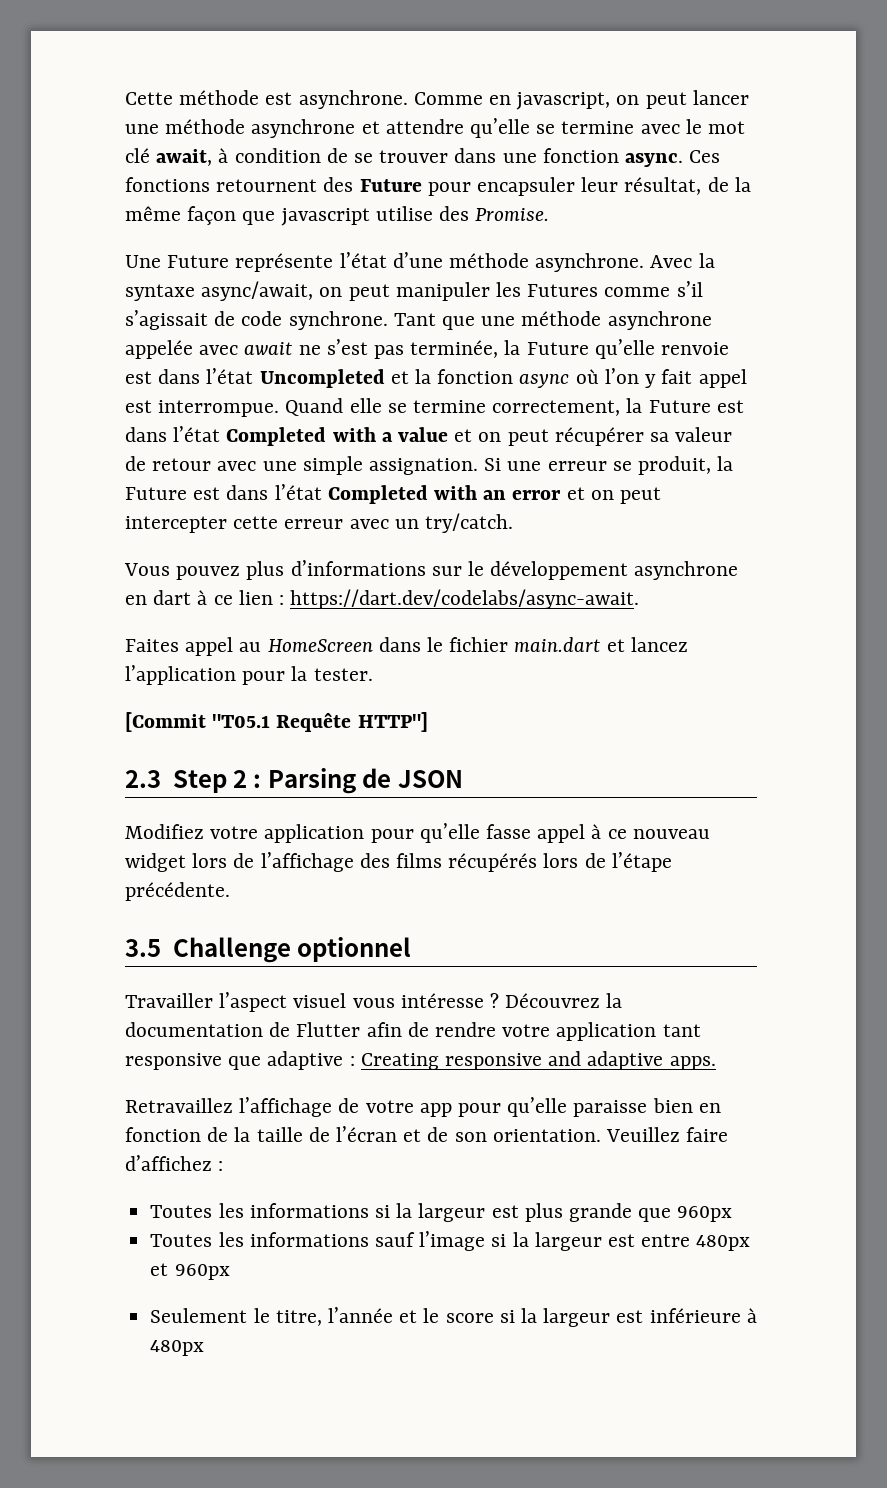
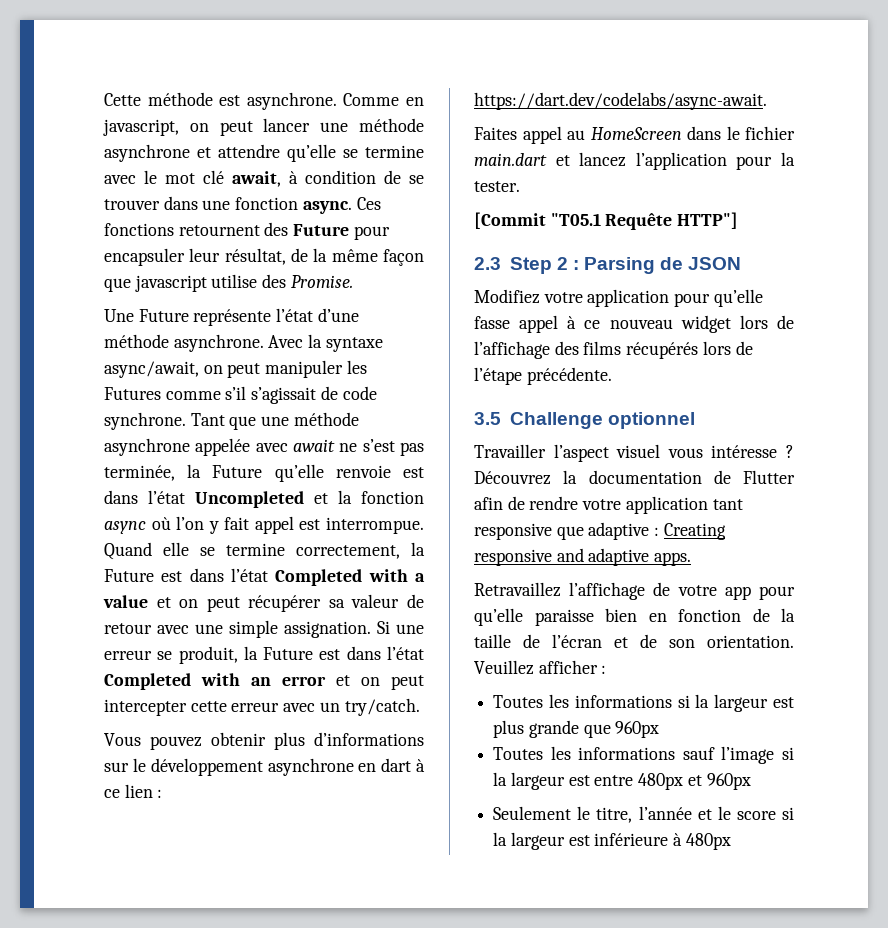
(241, 573) none -> [211,732,266,746] obtenir
[686,1127,729,1142] [125,1155,212,1171] faire d’affichez -> [538,660,598,674] afficher

